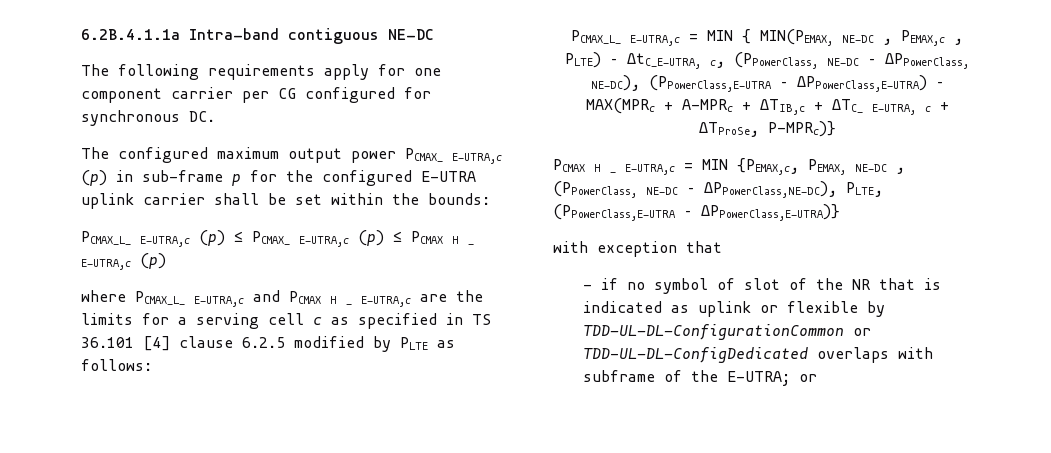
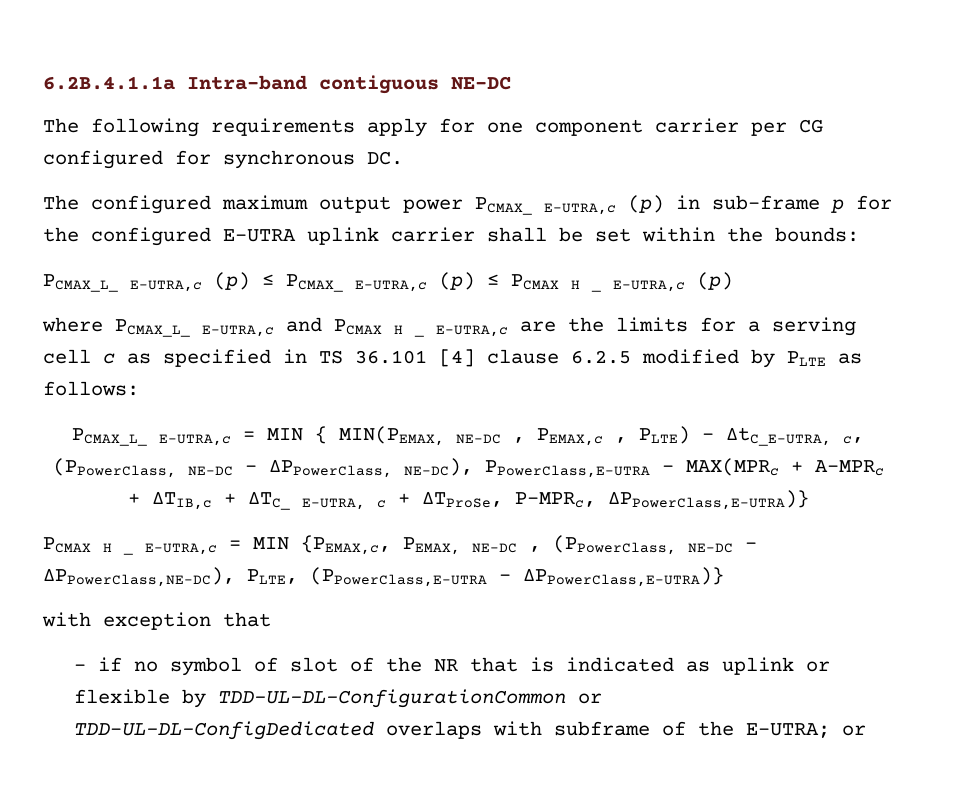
[648,75,927,92] (PPowerClass,E-UTRA – ΔPPowerClass,E-UTRA) -> [484,460,650,478] PPowerClass,E-UTRA
[767,121,836,137] P-MPRc)} -> [514,490,809,510] P-MPRc, ΔPPowerClass,E-UTRA)}

